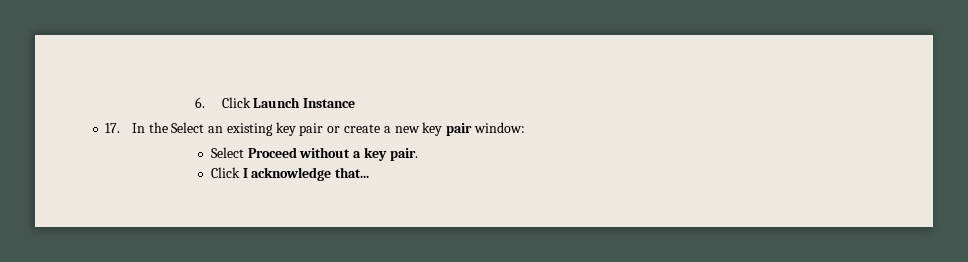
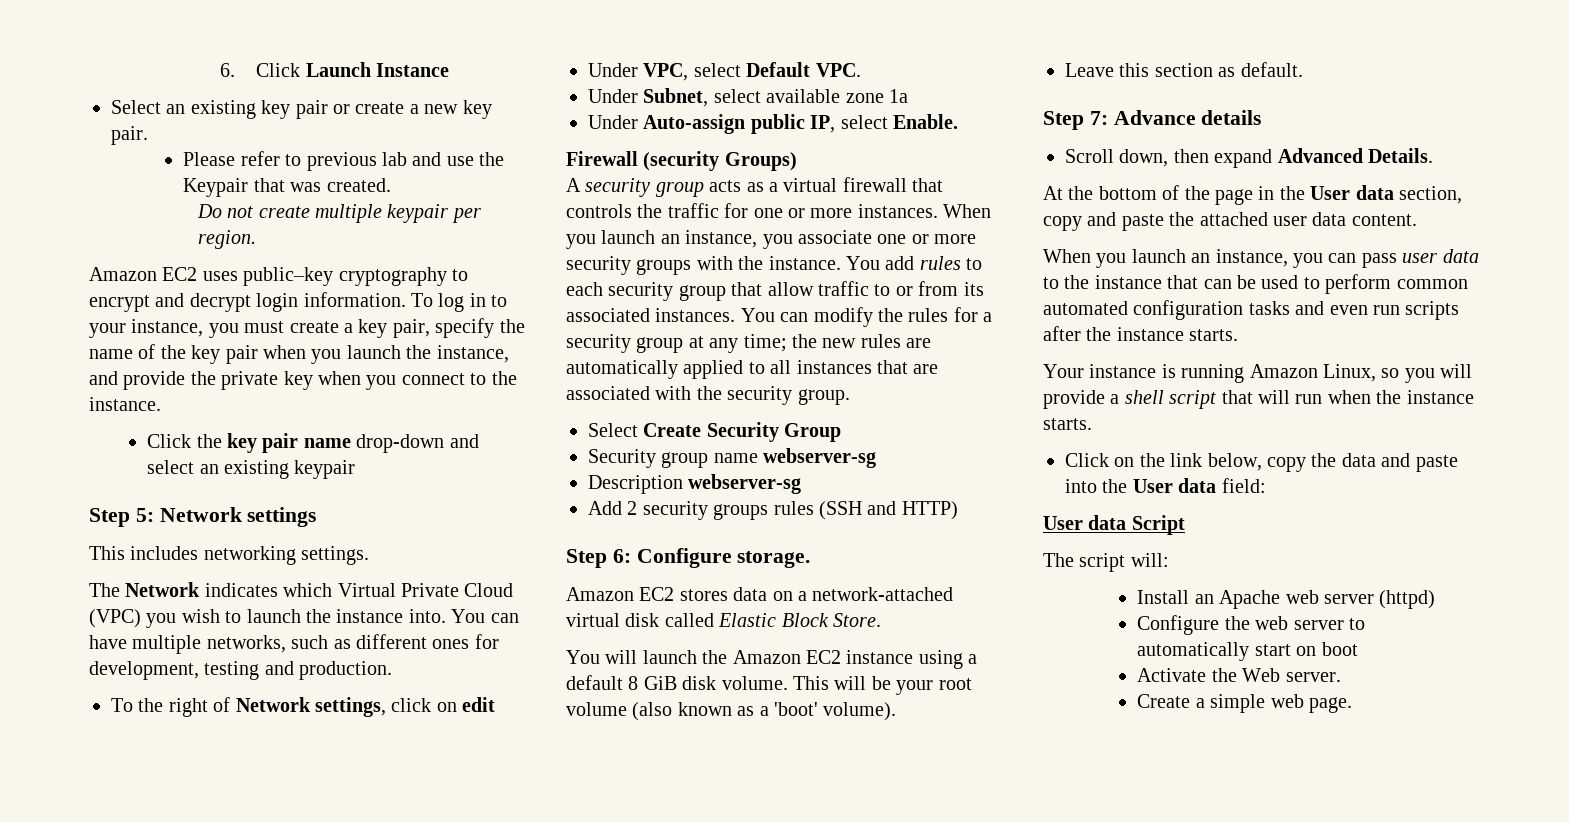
[105,122,168,133] 17. In the -> (450, 70) none
[446,122,525,136] [210,147,418,161] [210,167,370,181] pair window: // Select Proceed without a key pair. // Click I acknowledge that... -> [111,126,148,145] [183,151,505,171] [183,178,391,197] [196,204,481,223] [197,230,256,249] [89,267,468,286] [89,292,508,312] [89,318,525,338] [89,344,509,364] [89,371,517,390] [89,397,161,411] [147,433,479,453] [147,460,356,479] [89,507,317,527] [89,546,370,565] [89,582,514,597] [89,609,519,628] [89,634,499,654] [89,661,393,680] [111,697,496,717] [588,62,861,81] [588,88,908,107] [588,114,958,134] [566,151,797,171] [566,177,944,197] [566,203,992,218] [566,230,977,249] [566,256,983,275] [566,281,984,301] [566,307,993,327] [566,334,932,353] [566,360,939,379] [566,386,850,405] [588,422,842,442] [588,448,877,468] [588,474,802,494] [588,501,958,520] [566,548,811,568] [566,587,954,601] [566,613,881,627] [566,650,978,669] [566,675,972,695] [566,702,897,721] [1065,62,1303,77] [1043,110,1262,130] [1065,148,1433,168] [1043,185,1462,205] [1043,212,1417,231] [1043,249,1479,268] [1043,274,1468,294] [1043,300,1460,320] [1043,326,1239,341] [1043,364,1473,383] [1043,390,1474,409] [1043,418,1092,430] [1065,453,1458,472] [1065,478,1266,493] [1043,515,1185,535] [1043,553,1169,572] [1137,590,1436,609] [1137,615,1366,635] [1137,642,1358,661] [1137,668,1341,682] [1137,694,1353,713] pair. // Please refer to previous lab and use the Keypair that was created. // Do not create multiple keypair per region. // Amazon EC2 uses public–key cryptography to encrypt and decrypt login information. To log in to your instance, you must create a key pair, specify the name of the key pair when you launch the instance, and provide the private key when you connect to the instance. // Click the key pair name drop-down and select an existing keypair // Step 5: Network settings // This includes networking settings. // The Network indicates which Virtual Private Cloud (VPC) you wish to launch the instance into. You can have multiple networks, such as different ones for development, testing and production. // To the right of Network settings, click on edit // Under VPC, select Default VPC. // Under Subnet, select available zone 1a // Under Auto-assign public IP, select Enable. // Firewall (security Groups) // A security group acts as a virtual firewall that controls the traffic for one or more instances. When you launch an instance, you associate one or more security groups with the instance. You add rules to each security group that allow traffic to or from its associated instances. You can modify the rules for a security group at any time; the new rules are automatically applied to all instances that are associated with the security group. // Select Create Security Group // Security group name webserver-sg // Description webserver-sg // Add 2 security groups rules (SSH and HTTP) // Step 6: Configure storage. // Amazon EC2 stores data on a network-attached virtual disk called Elastic Block Store. // You will launch the Amazon EC2 instance using a default 8 GiB disk volume. This will be your root volume (also known as a 'boot' volume). // Leave this section as default. // Step 7: Advance details // Scroll down, then expand Advanced Details. // At the bottom of the page in the User data section, copy and paste the attached user data content. // When you launch an instance, you can pass user data to the instance that can be used to perform common automated configuration tasks and even run scripts after the instance starts. // Your instance is running Amazon Linux, so you will provide a shell script that will run when the instance starts. // Click on the link below, copy the data and paste into the User data field: // User data Script // The script will: // Install an Apache web server (httpd) // Configure the web server to automatically start on boot // Activate the Web server. // Create a simple web page.

